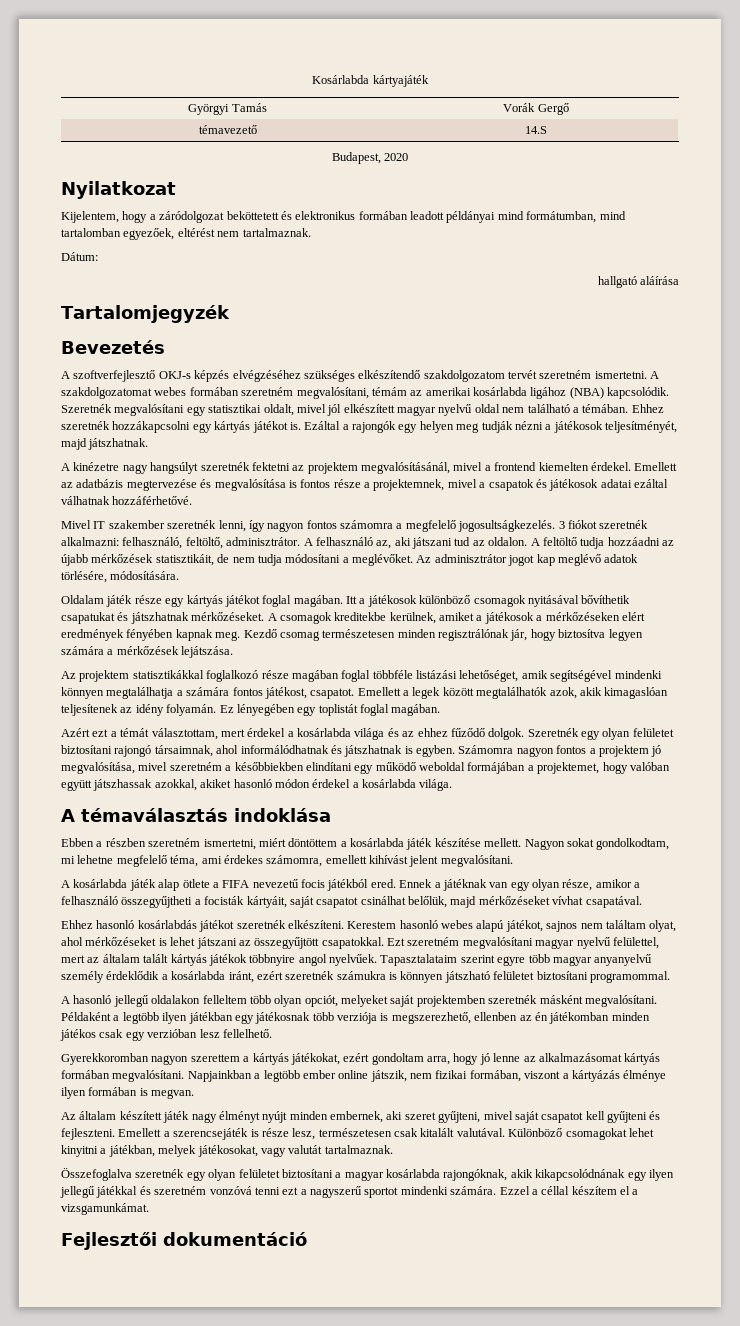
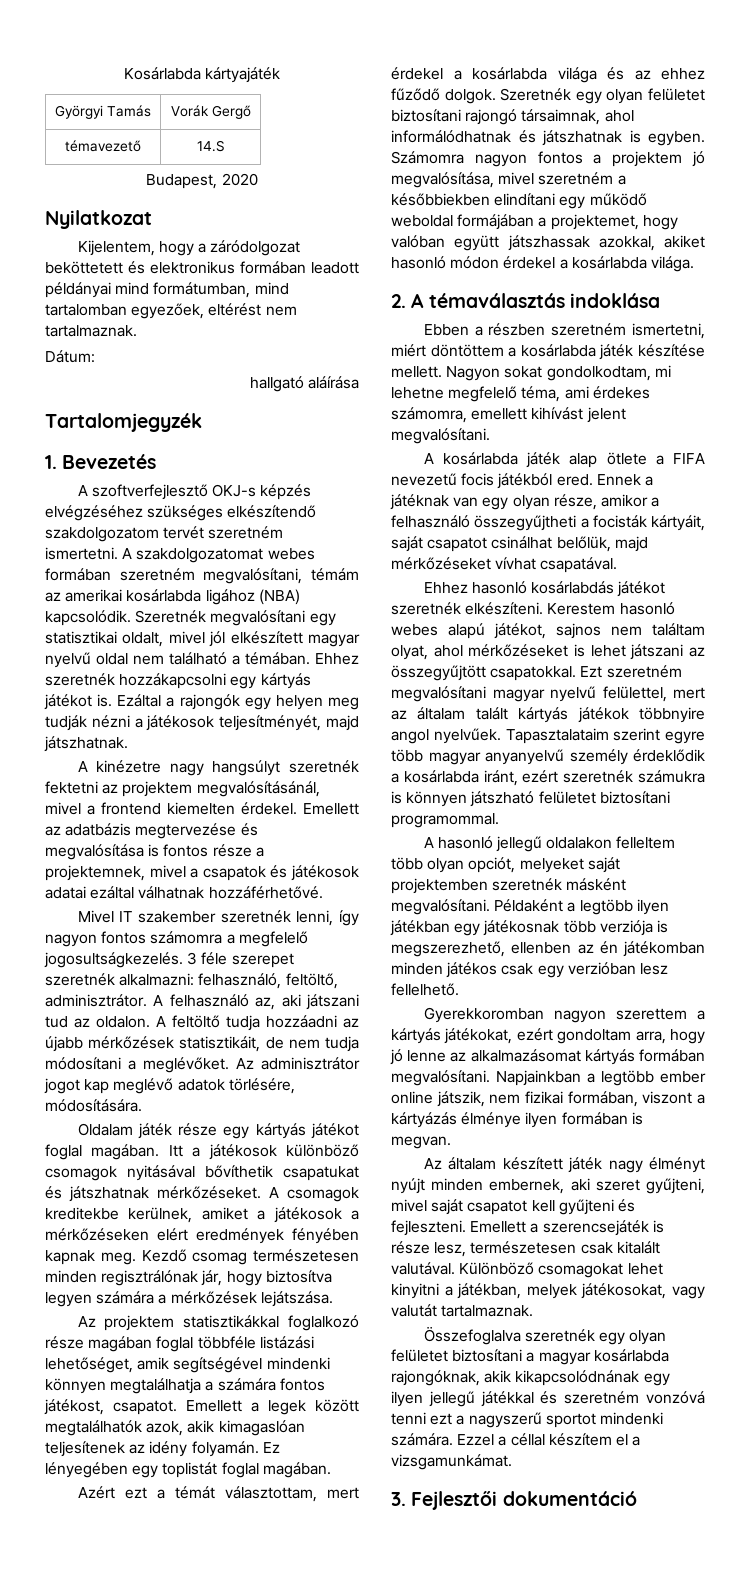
(230, 314) none -> [45,455,57,469] 1.
[567,520,597,529] fiókot -> [201,952,294,968] féle szerepet
(453, 785) none -> [391,294,406,308] 2.
(149, 1209) none -> [391,1492,406,1506] 3.

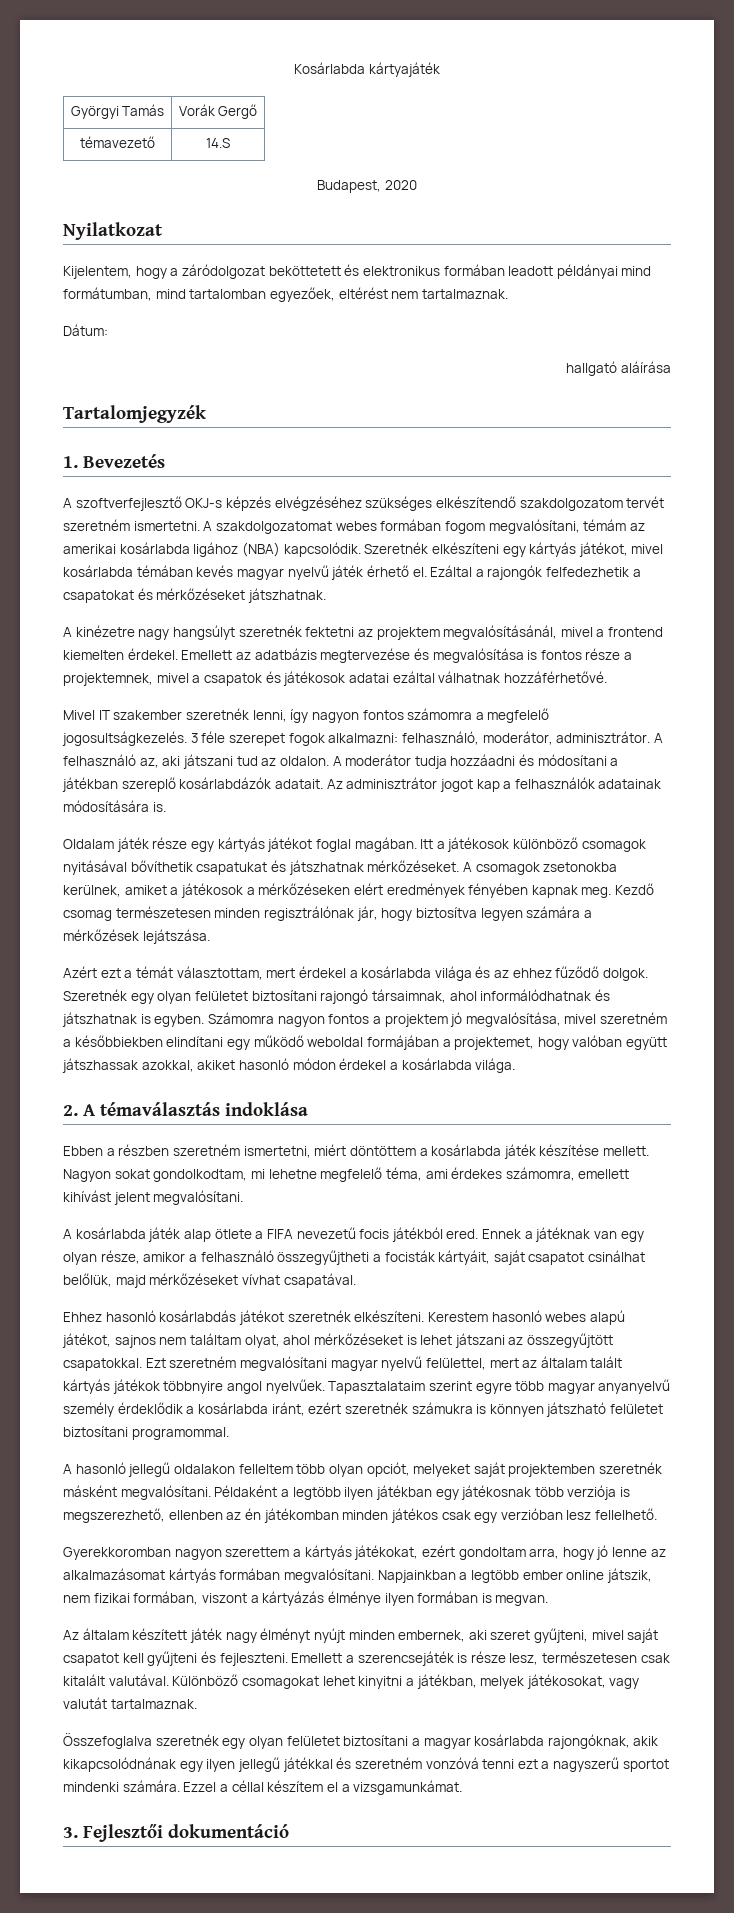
[119,568,195,581] szeretném -> [444,521,485,534] fogom
[210,610,336,626] [45,631,360,647] [45,652,359,668] [45,673,311,689] [44,694,359,710] [45,715,359,731] megvalósítani egy statisztikai oldalt, mivel jól elkészített magyar nyelvű oldal nem található a témában. Ehhez szeretnék hozzákapcsolni egy kártyás játékot is. Ezáltal a rajongók egy helyen meg tudják nézni a játékosok teljesítményét, majd -> [431,542,664,557] [63,565,641,580] [63,588,246,603] elkészíteni egy kártyás játékot, mivel kosárlabda témában kevés magyar nyelvű játék érhető el. Ezáltal a rajongók felfedezhetik a csapatokat és mérkőzéseket
[45,973,115,986] szeretnék -> [288,733,325,746] fogok
[285,973,338,989] feltöltő, -> [482,731,553,745] moderátor,
[172,1015,220,1028] feltöltő -> [345,754,412,766] moderátor
[343,1018,359,1028] [45,1036,359,1052] [45,1057,360,1073] [44,1078,295,1094] [45,1099,142,1112] az újabb mérkőzések statisztikáit, de nem tudja módosítani a meglévőket. Az adminisztrátor jogot kap meglévő adatok törlésére, módosítására. -> [519,754,619,766] [62,777,662,792] [63,800,166,812] és módosítani a játékban szereplő kosárlabdázók adatait. Az adminisztrátor jogot kap a felhasználók adatainak módosítására is.
[45,1207,119,1220] kreditekbe -> [543,862,618,872] zsetonokba
[77,1315,359,1331] [45,1336,314,1352] [45,1357,330,1373] [45,1378,325,1394] [44,1399,359,1415] [45,1420,305,1436] [45,1441,280,1457] [45,1462,331,1478] // Az projektem statisztikákkal foglalkozó része magában foglal többféle listázási lehetőséget, amik segítségével mindenki könnyen megtalálhatja a számára fontos játékost, csapatot. Emellett a legek között megtalálhatók azok, akik kimagaslóan teljesítenek az idény folyamán. Ez lényegében egy toplistát foglal magában. -> (210, 936) none

